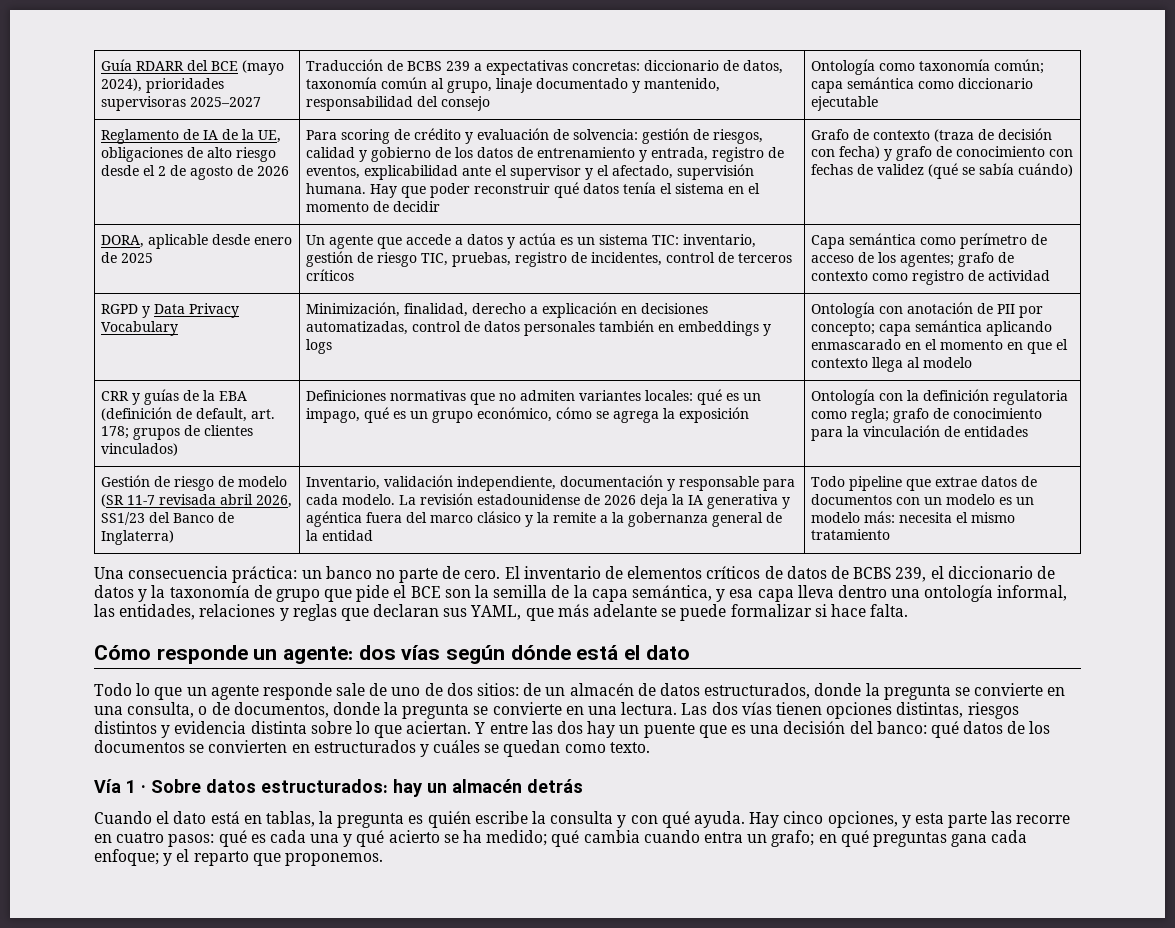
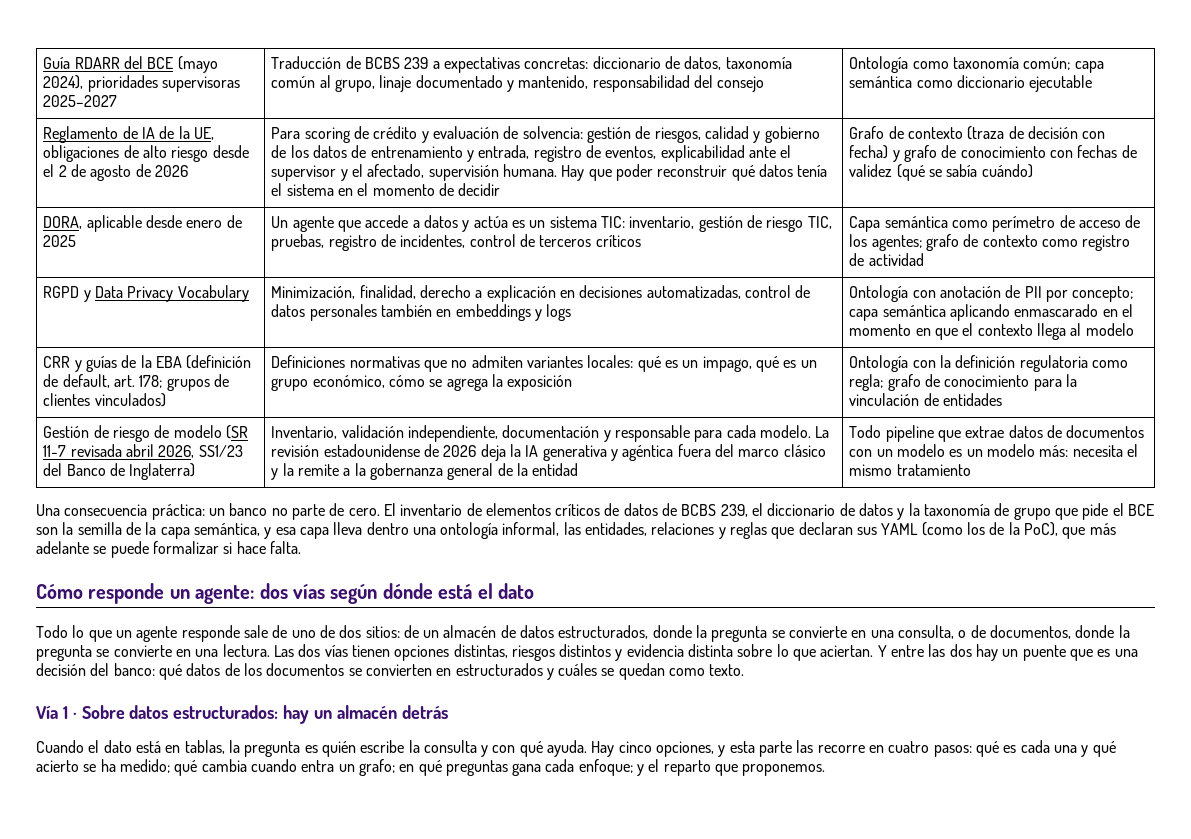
[470,605,522,620] YAML, -> [881,522,1058,536] YAML (como los de la PoC),

